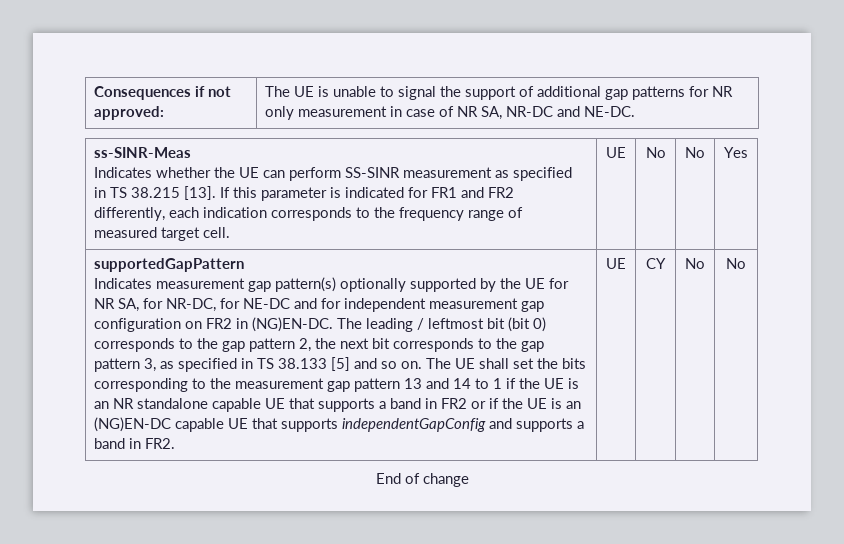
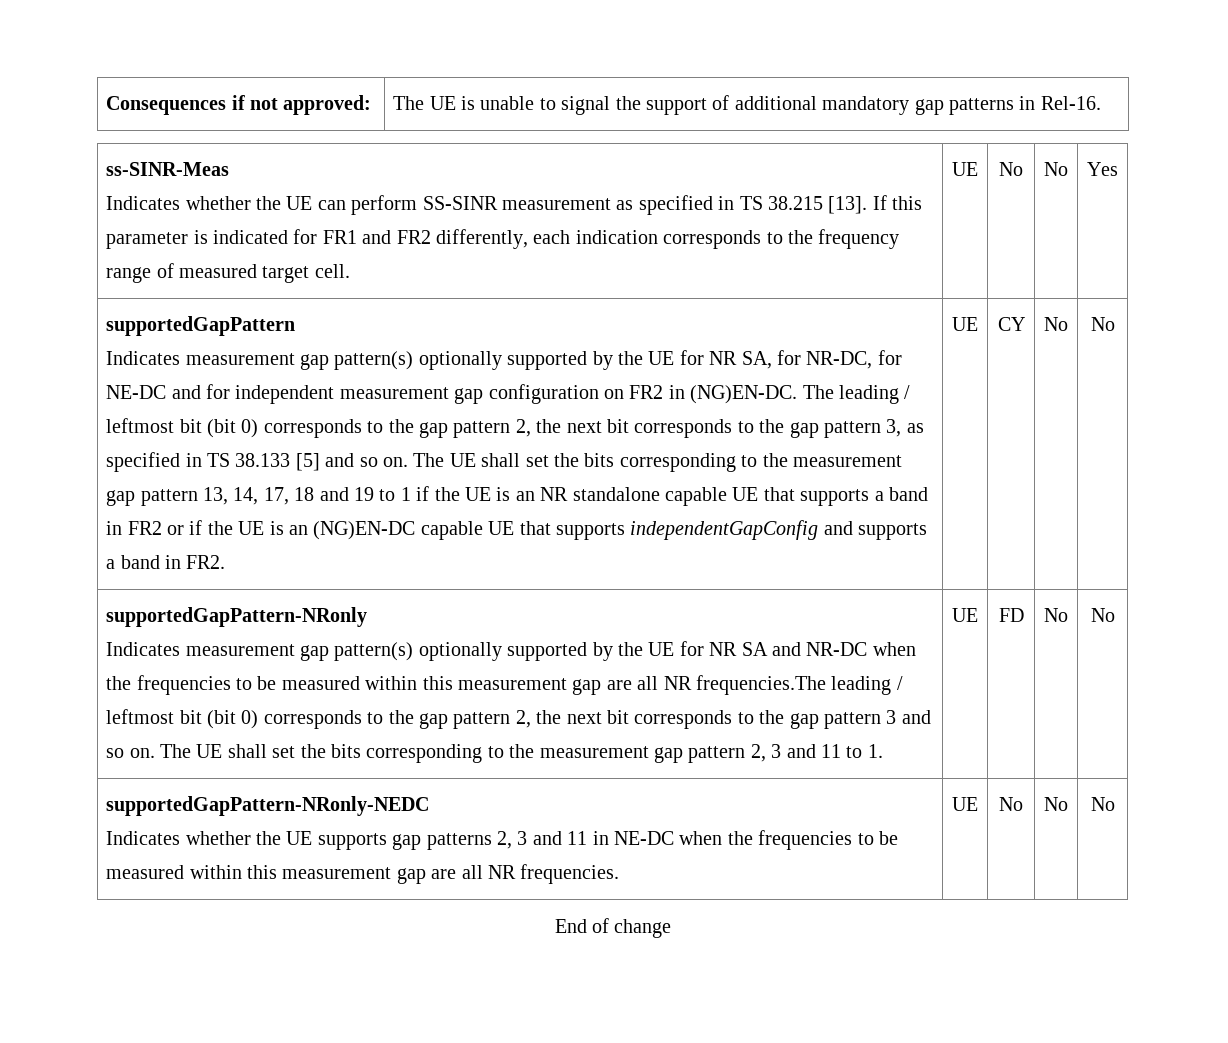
[605,86,734,100] [265,106,636,120] gap patterns for NR only measurement in case of NR SA, NR-DC and NE-DC. -> [822,96,1101,115] mandatory gap patterns in Rel-16.
[404,378,472,389] 13 and 14 -> [203,487,375,505] 13, 14, 17, 18 and 19
(746, 263) none -> [106,607,368,627] [106,641,916,661] [106,675,903,695] [106,709,931,729] [106,744,883,763] [952,608,978,622] [998,608,1024,622] [1044,608,1068,622] [1090,608,1115,622] [106,796,430,816] [106,830,899,850] [106,864,620,884] [952,797,978,811] [999,797,1023,811] [1044,797,1068,811] [1090,797,1115,811] // supportedGapPattern-NRonly // Indicates measurement gap pattern(s) optionally supported by the UE for NR SA and NR-DC when the frequencies to be measured within this measurement gap are all NR frequencies.The leading / leftmost bit (bit 0) corresponds to the gap pattern 2, the next bit corresponds to the gap pattern 3 and so on. The UE shall set the bits corresponding to the measurement gap pattern 2, 3 and 11 to 1. | UE | FD | No | No // supportedGapPattern-NRonly-NEDC // Indicates whether the UE supports gap patterns 2, 3 and 11 in NE-DC when the frequencies to be measured within this measurement gap are all NR frequencies. | UE | No | No | No

